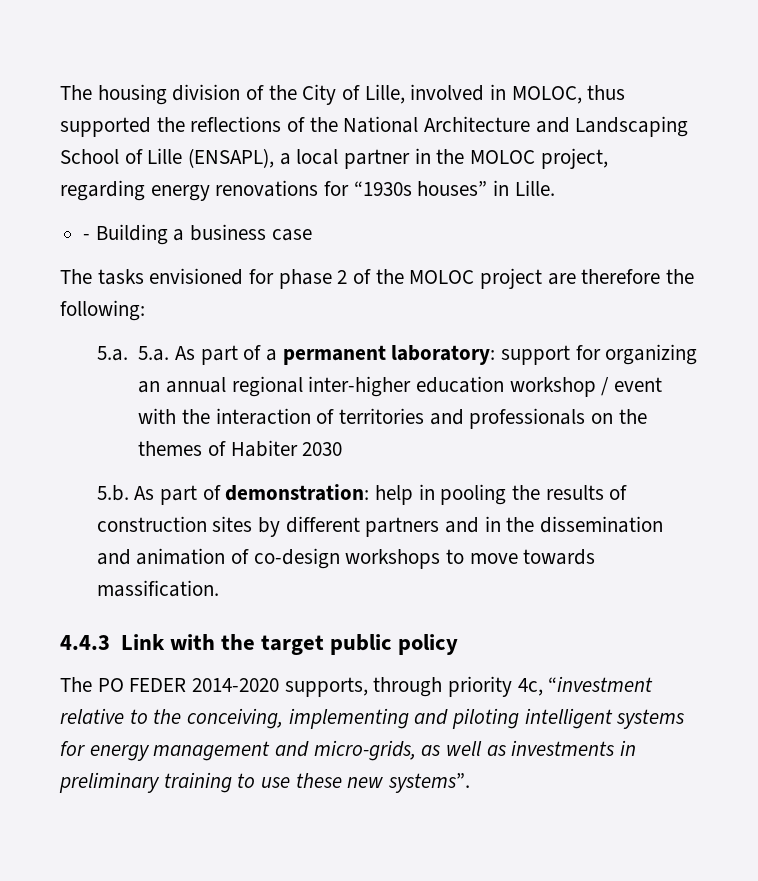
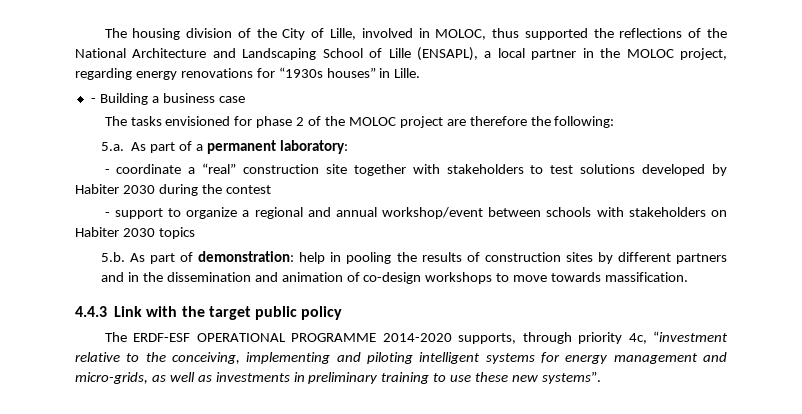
[138,346,170,361] 5.a. -> (125, 146) none
[500,344,698,365] [138,376,662,397] [138,408,647,429] [138,440,343,457] support for organizing an annual regional inter-higher education workshop / event with the interaction of territories and professionals on the themes of Habiter 2030 -> [104,163,727,176] [75,184,271,196] [104,207,728,219] [75,227,195,239] // - coordinate a “real” construction site together with stakeholders to test solutions developed by Habiter 2030 during the contest // - support to organize a regional and annual workshop/event between schools with stakeholders on Habiter 2030 topics
[97,678,187,692] PO FEDER -> [133,333,377,342] ERDF-ESF OPERATIONAL PROGRAMME

